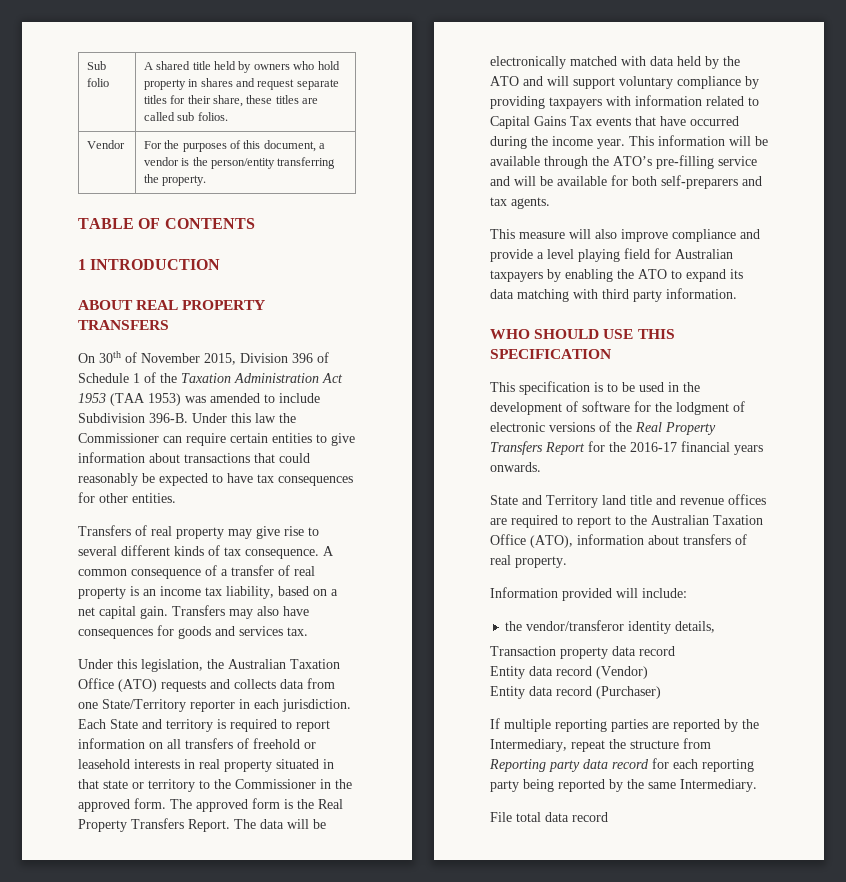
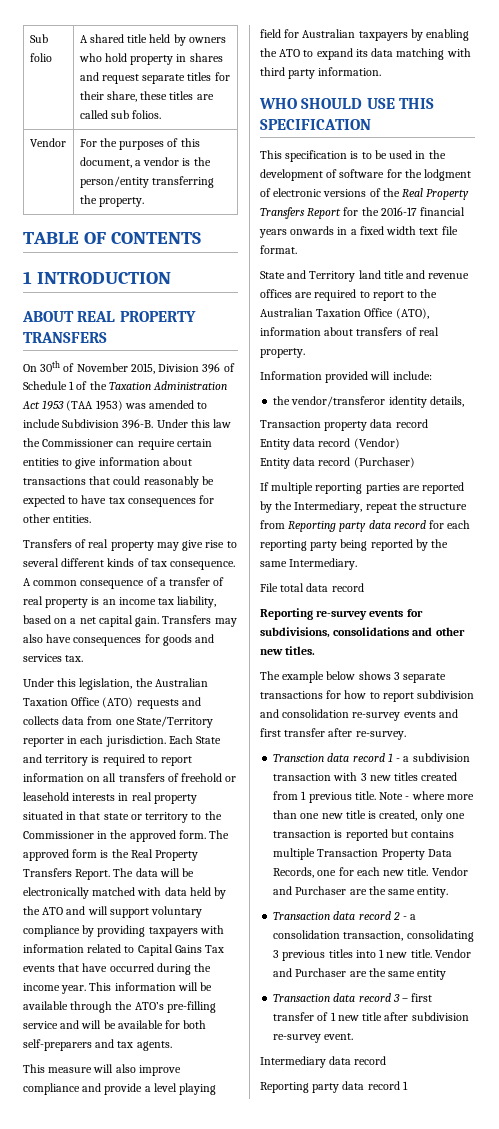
[490,462,541,472] onwards. -> [290,226,458,235] [260,245,297,254] onwards in a fixed width text file format.
(608, 817) none -> [260,608,423,620] [260,627,465,638] [260,646,316,655] [260,671,447,683] [260,690,475,702] [260,709,458,721] [260,728,406,740] [273,753,470,762] [273,772,458,781] [273,791,474,803] [273,810,465,822] [273,829,455,841] [273,848,452,860] [273,867,468,878] [273,886,449,898] [273,911,417,920] [273,930,474,942] [273,949,471,961] [273,968,447,980] [273,993,433,1002] [273,1012,469,1021] [273,1033,354,1043] [260,1056,387,1068] [260,1081,408,1093] // Reporting re-survey events for subdivisions, consolidations and other new titles. // The example below shows 3 separate transactions for how to report subdivision and consolidation re-survey events and first transfer after re-survey. // Transction data record 1 - a subdivision transaction with 3 new titles created from 1 previous title. Note - where more than one new title is created, only one transaction is reported but contains multiple Transaction Property Data Records, one for each new title. Vendor and Purchaser are the same entity. // Transaction data record 2 - a consolidation transaction, consolidating 3 previous titles into 1 new title. Vendor and Purchaser are the same entity // Transaction data record 3 – first transfer of 1 new title after subdivision re-survey event. // Intermediary data record // Reporting party data record 1

